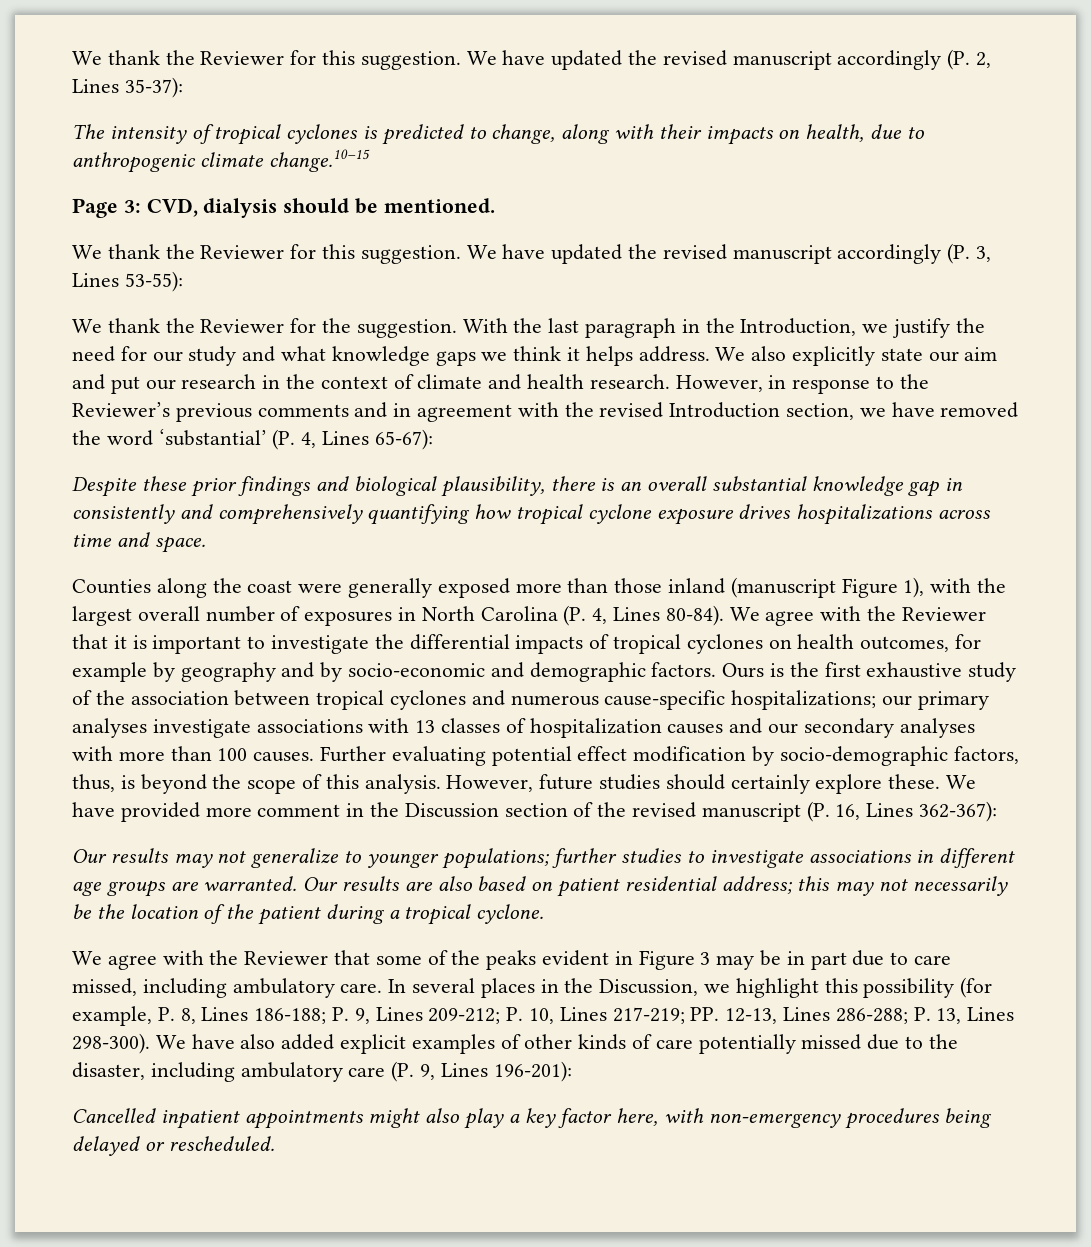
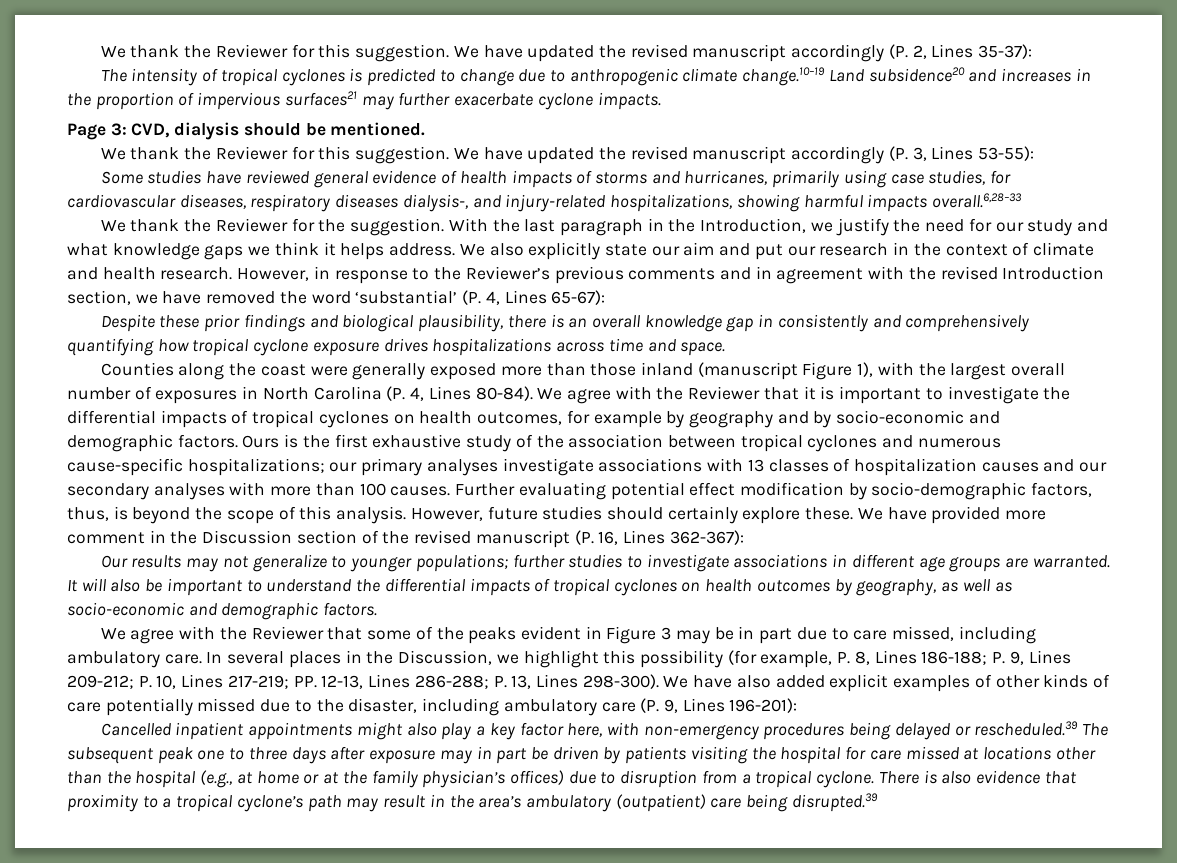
[491,124,924,145] [72,149,370,173] change, along with their impacts on health, due to anthropogenic climate change.10–15 -> [459,67,1091,86] [67,91,661,110] change due to anthropogenic climate change.10–19 Land subsidence20 and increases in the proportion of impervious surfaces21 may further exacerbate cyclone impacts.
(183, 281) none -> [100,170,1012,188] [67,193,1022,212] // Some studies have reviewed general evidence of health impacts of storms and hurricanes, primarily using case studies, for cardiovascular diseases, respiratory diseases dialysis-, and injury-related hospitalizations, showing harmful impacts overall.6,28–33
[711,476,807,491] substantial -> (640, 321) none
[303,876,1008,897] [72,904,545,925] Our results are also based on patient residential address; this may not necessarily be the location of the patient during a tropical cyclone. -> [67,578,1012,596] [67,602,378,620] It will also be important to understand the differential impacts of tropical cyclones on health outcomes by geography, as well as socio-economic and demographic factors.
[168,1136,275,1151] rescheduled. -> [974,721,1109,736] [67,746,1096,764] [67,770,1077,788] [67,793,878,812] rescheduled.39 The subsequent peak one to three days after exposure may in part be driven by patients visiting the hospital for care missed at locations other than the hospital (e.g., at home or at the family physician’s offices) due to disruption from a tropical cyclone. There is also evidence that proximity to a tropical cyclone’s path may result in the area’s ambulatory (outpatient) care being disrupted.39

